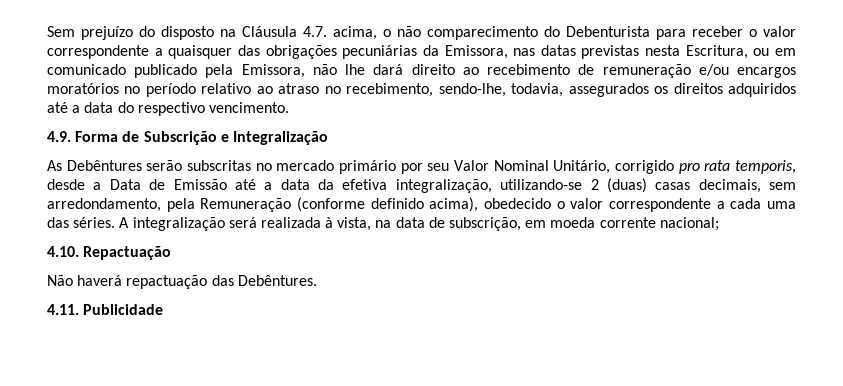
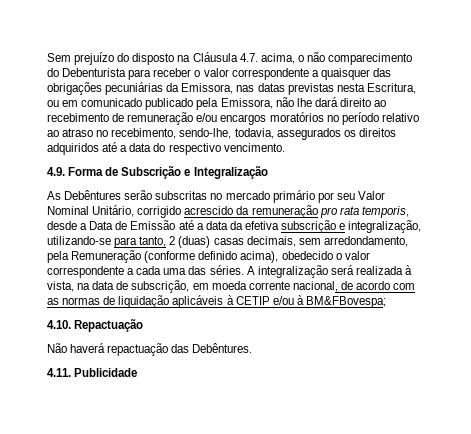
(674, 167) none -> [184,205,318,218] acrescido da remuneração
[395,179,583,193] integralização, utilizando-se -> [281,220,422,233] [47,236,167,248] subscrição e integralização, utilizando-se para tanto,
[659,217,719,231] nacional; -> [292,281,416,292] [47,295,386,308] nacional, de acordo com as normas de liquidação aplicáveis à CETIP e/ou à BM&FBovespa;

